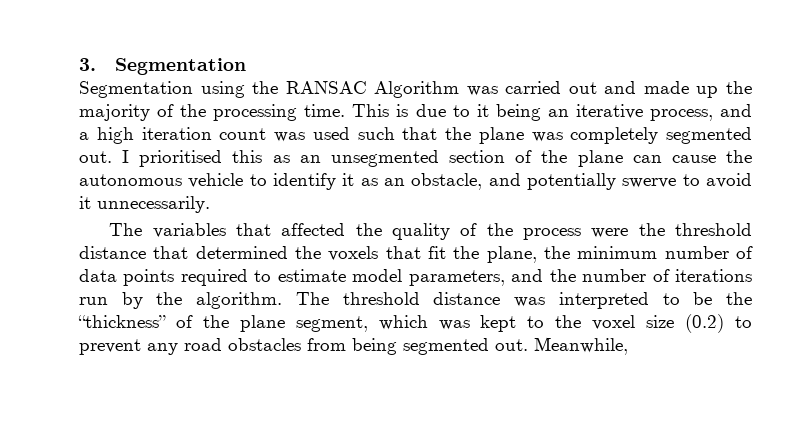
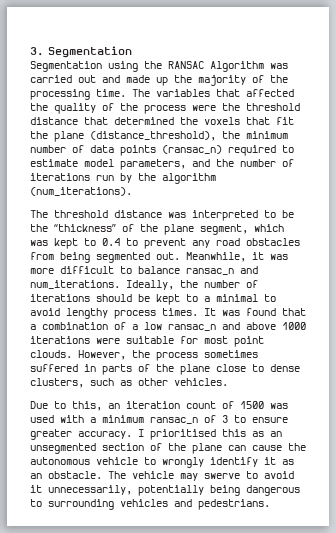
[352,104,752,121] [79,127,752,144] [79,150,752,167] [79,173,752,190] [79,196,210,213] This is due to it being an iterative process, and a high iteration count was used such that the plane was completely segmented out. I prioritised this as an unsegmented section of the plane can cause the autonomous vehicle to identify it as an obstacle, and potentially swerve to avoid it unnecessarily. // -> (126, 93) none
[486,246,537,263] plane, -> [54,131,216,142] plane (distance_threshold),
(175, 277) none -> [162,145,222,154] (ransac_n)
[196,292,283,309] algorithm. -> [162,173,216,184] [30,187,132,196] algorithm (num_iterations). //
[555,314,725,333] the voxel size (0.2) -> [102,238,120,246] 0.4
(628, 346) none -> [252,252,288,260] [30,266,258,275] [30,280,258,290] [30,294,276,305] [30,308,306,319] [30,322,306,331] [30,336,264,347] [30,350,258,361] [30,364,300,375] [30,378,228,388] [30,401,288,411] [30,415,288,424] [30,429,282,440] [30,443,306,454] [30,457,294,468] [30,471,294,481] [30,485,300,496] [30,499,270,510] it was more difficult to balance ransac_n and num_iterations. Ideally, the number of iterations should be kept to a minimal to avoid lengthy process times. It was found that a combination of a low ransac_n and above 1000 iterations were suitable for most point clouds. However, the process sometimes suffered in parts of the plane close to dense clusters, such as other vehicles. // Due to this, an iteration count of 1500 was used with a minimum ransac_n of 3 to ensure greater accuracy. I prioritised this as an unsegmented section of the plane can cause the autonomous vehicle to wrongly identify it as an obstacle. The vehicle may swerve to avoid it unnecessarily, potentially being dangerous to surrounding vehicles and pedestrians.

